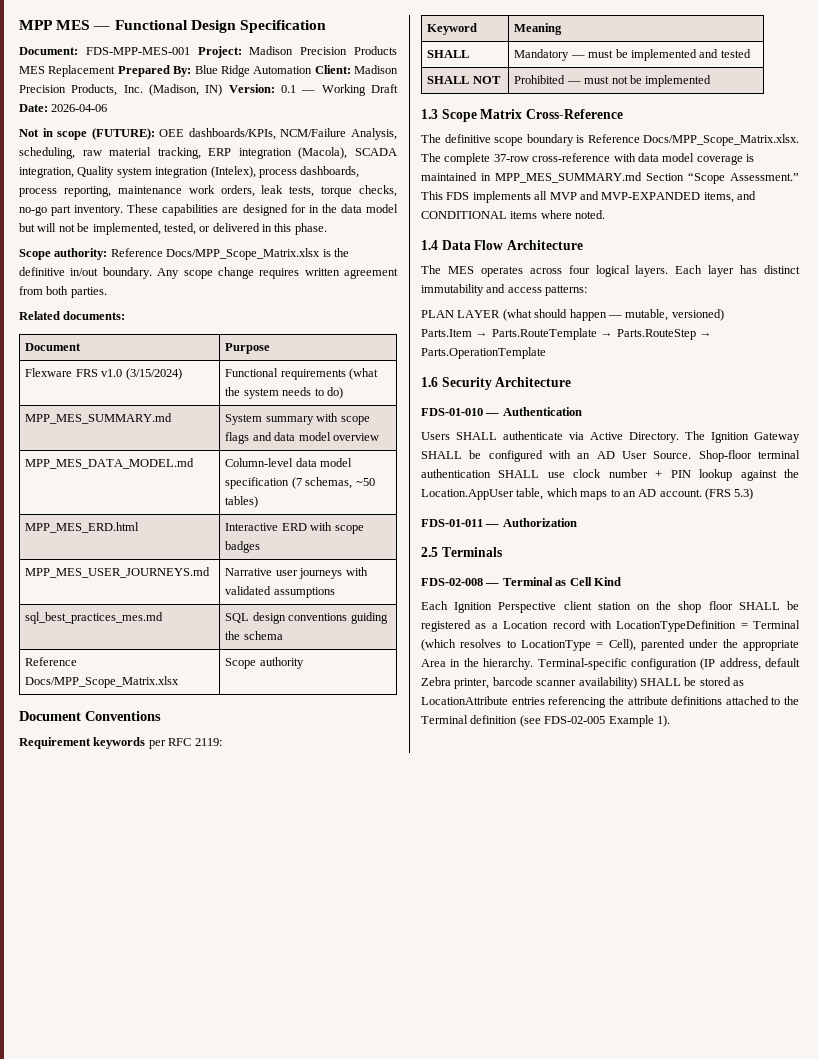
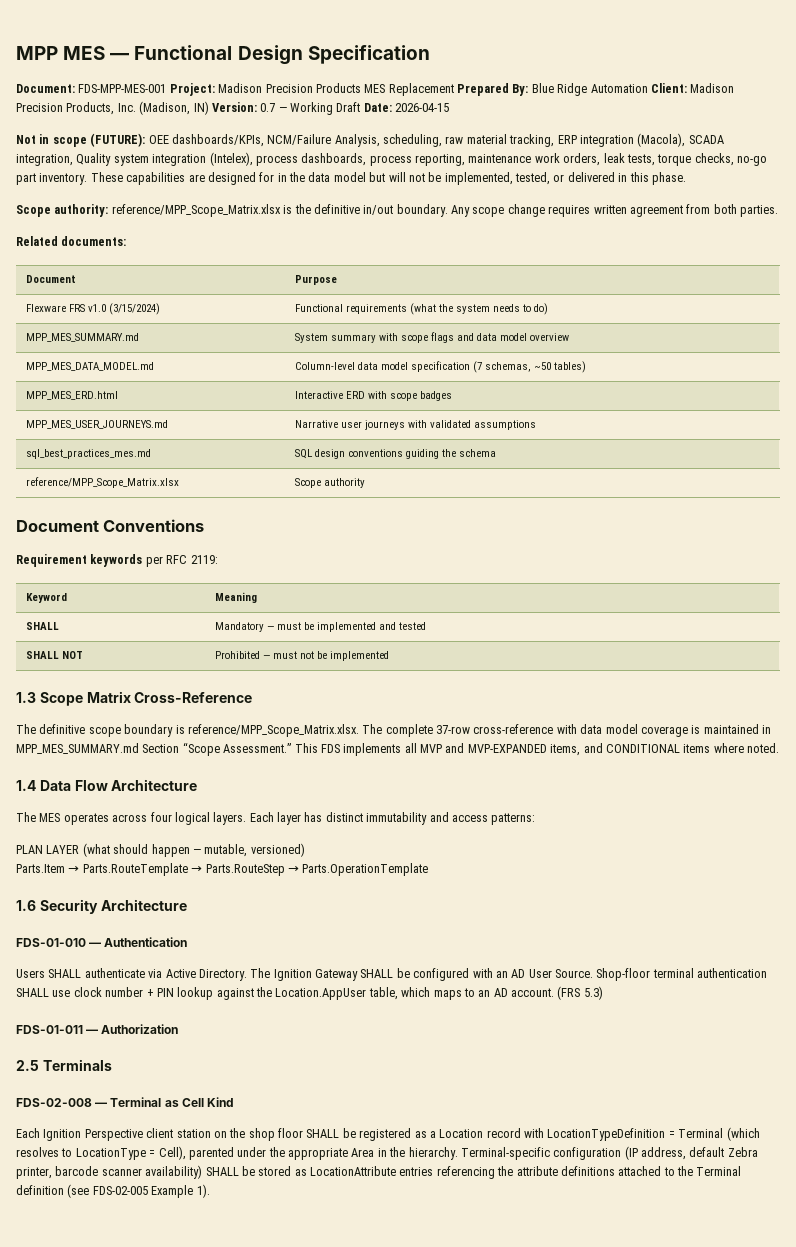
[281,85,296,93] 0.1 -> [260,103,276,112] 0.7
[51,104,108,112] 2026-04-06 -> [395,103,450,112] 2026-04-15
[110,248,321,260] Reference Docs/MPP_Scope_Matrix.xlsx -> [111,204,281,217] reference/MPP_Scope_Matrix.xlsx
[25,657,78,666] [25,676,180,688] Reference Docs/MPP_Scope_Matrix.xlsx -> [25,477,179,488] reference/MPP_Scope_Matrix.xlsx
[587,134,799,146] Reference Docs/MPP_Scope_Matrix.xlsx. -> [187,724,359,737] reference/MPP_Scope_Matrix.xlsx.

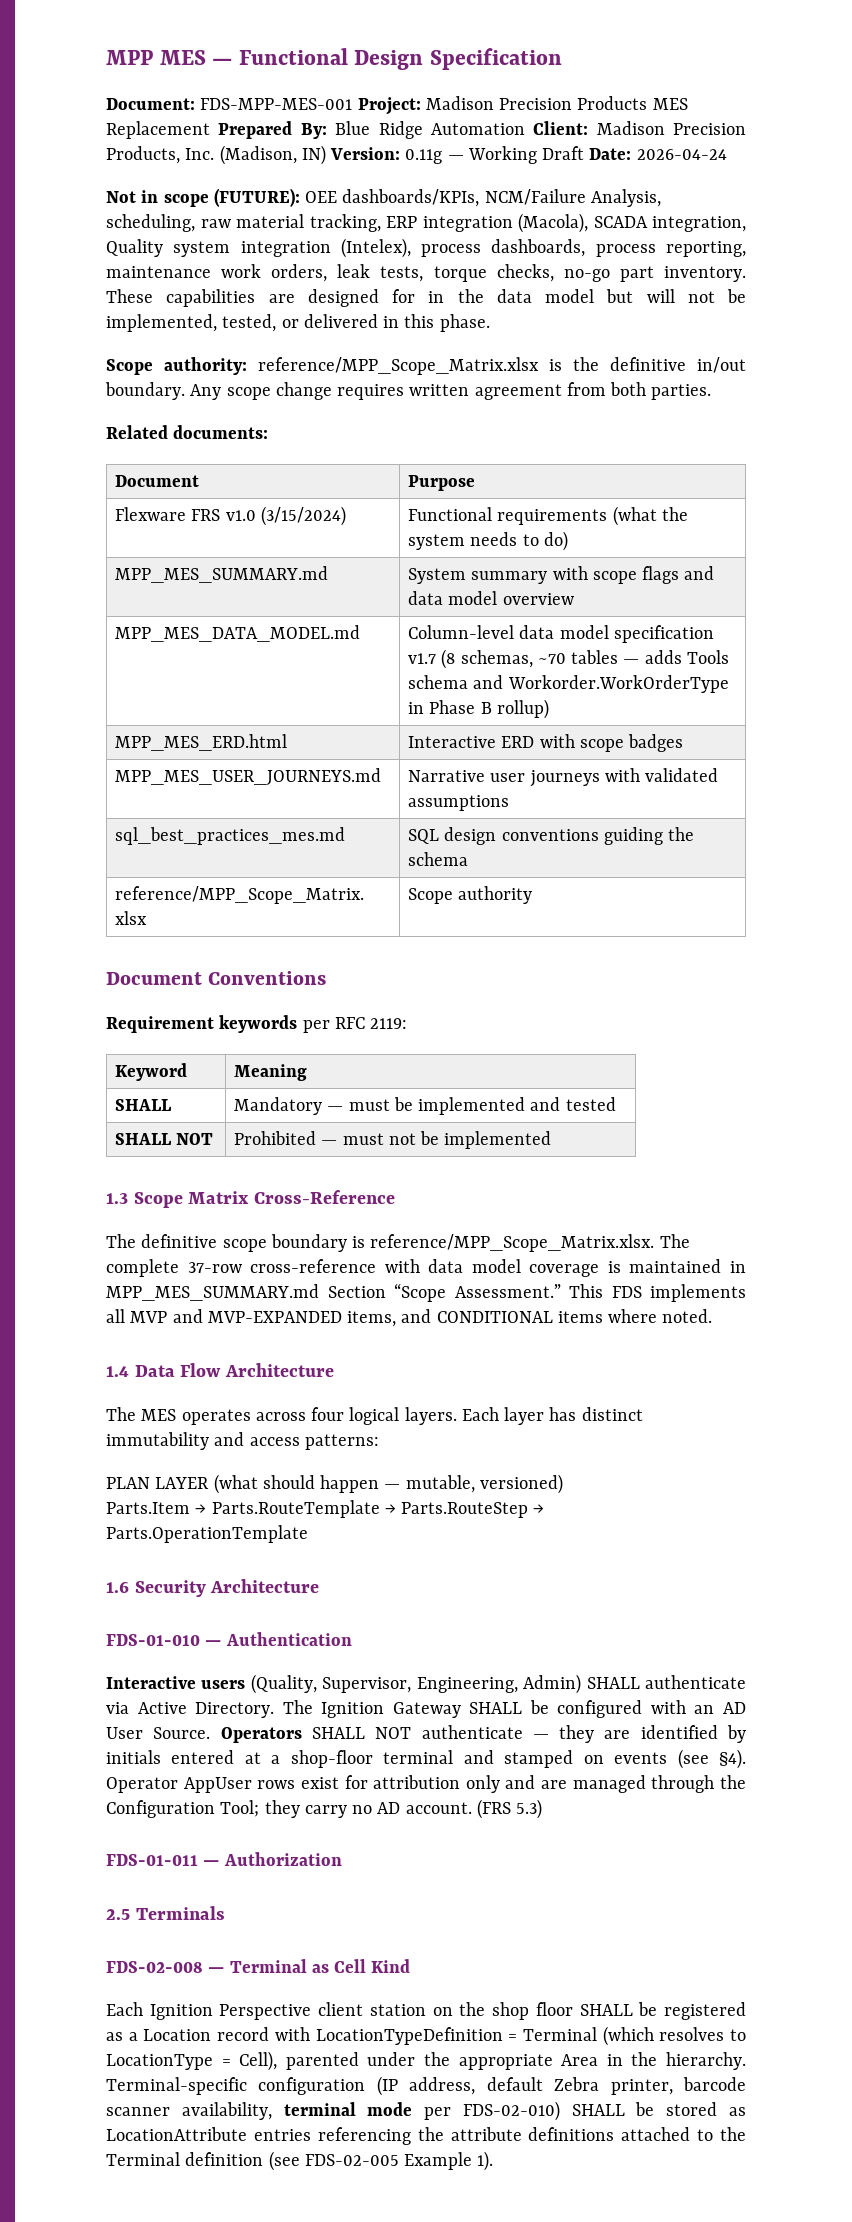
[260,103,276,112] 0.7 -> [405,149,443,164] 0.11g
[395,103,450,112] 2026-04-15 -> [636,149,727,160] 2026-04-24
[472,361,586,373] (7 schemas, ~50 tables) -> [408,649,729,669] [408,675,729,693] [408,699,549,719] v1.7 (8 schemas, ~70 tables — adds Tools schema and Workorder.WorkOrderType in Phase B rollup)
[16,969,45,978] Users -> [106,1674,582,1694] Interactive users (Quality, Supervisor, Engineering, Admin)
[596,968,768,981] [16,987,491,1000] Shop-floor terminal authentication SHALL use clock number + PIN lookup against the Location.AppUser table, which maps to an -> [220,1725,746,1743] [106,1749,746,1769] [106,1775,746,1793] [106,1800,373,1818] Operators SHALL NOT authenticate — they are identified by initials entered at a shop-floor terminal and stamped on events (see §4). Operator AppUser rows exist for attribution only and are managed through the Configuration Tool; they carry no
[145,1165,203,1179] availability) -> [181,2101,560,2121] availability, terminal mode per FDS-02-010)

